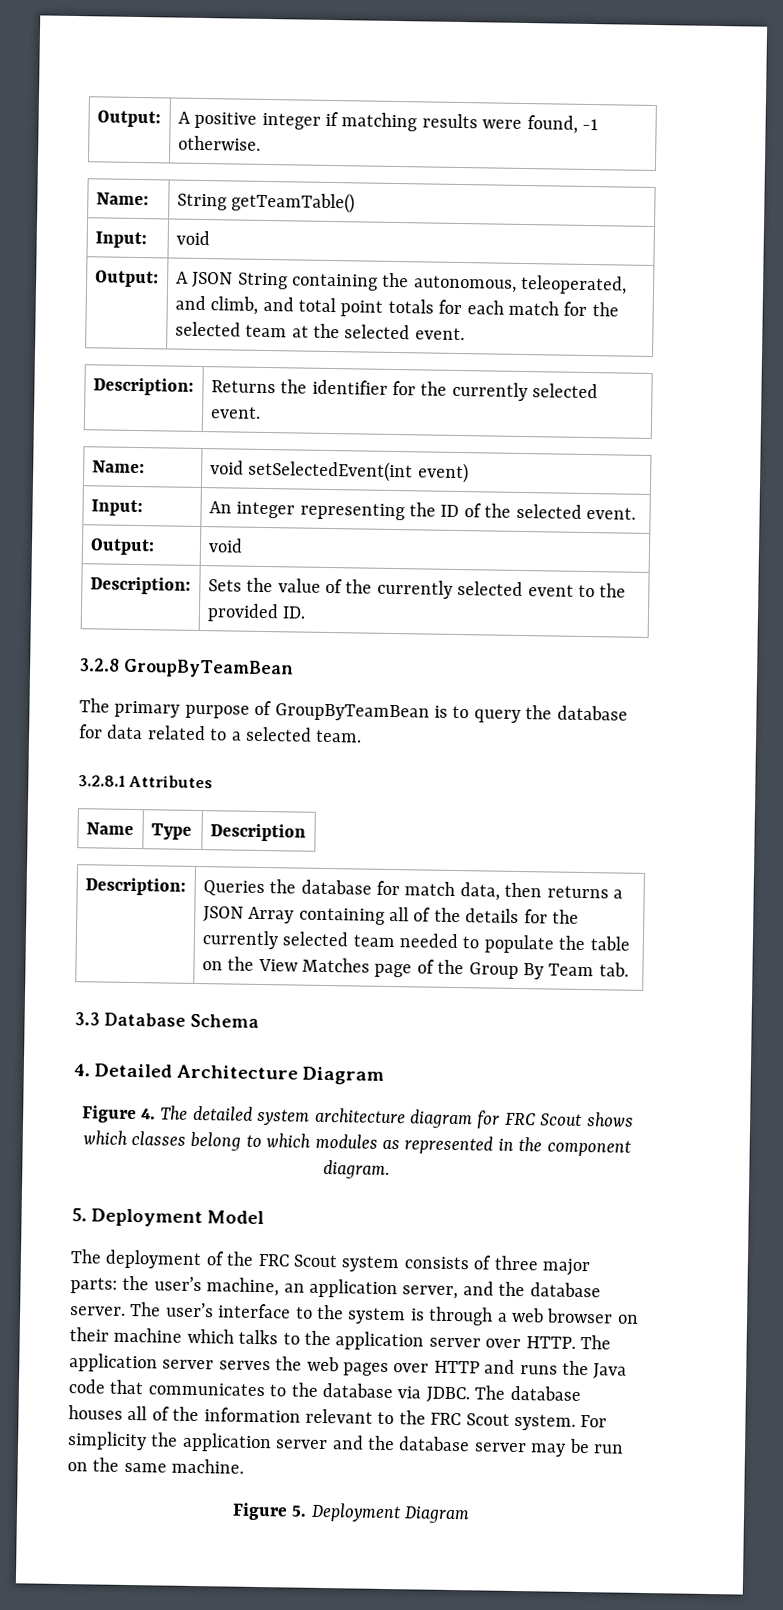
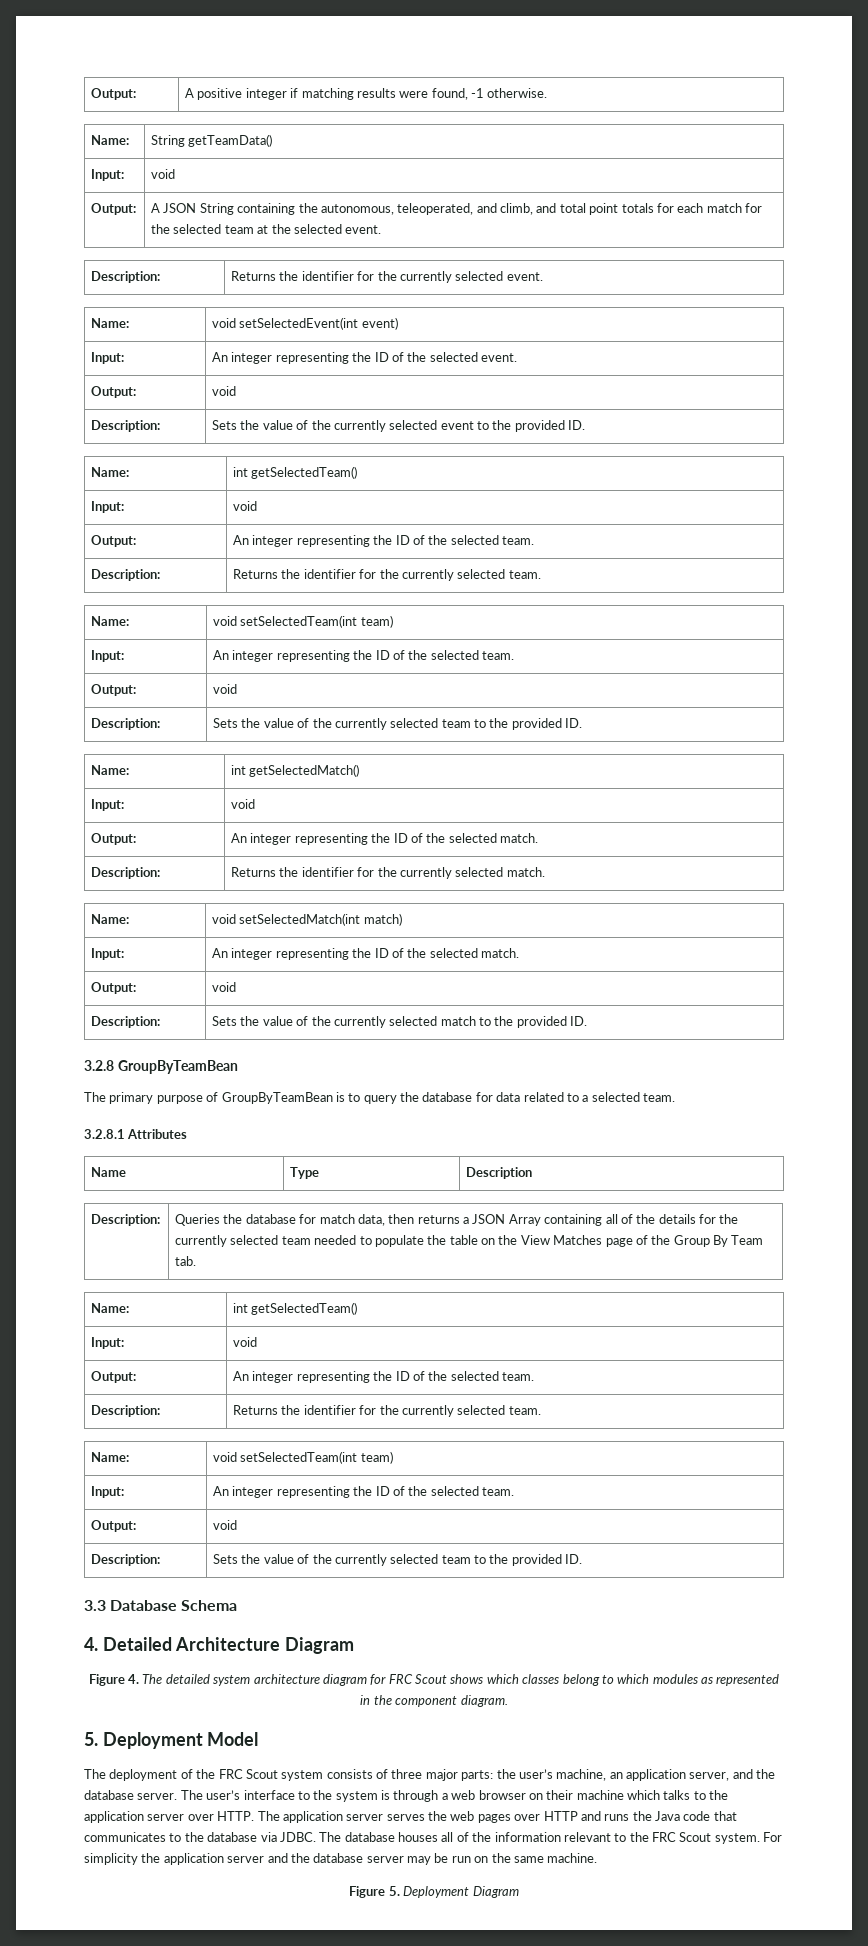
[231,191,356,214] getTeamTable() -> [188,134,273,147] getTeamData()
(307, 612) none -> [91,467,130,477] [233,466,358,479] [91,501,125,513] [233,501,258,511] [91,535,137,547] [233,535,535,547] [91,569,161,581] [233,569,541,581] [91,616,130,626] [213,615,393,628] [91,650,125,662] [213,650,515,662] [91,684,137,696] [213,684,238,694] [91,718,161,730] [213,718,583,730] [91,765,130,775] [231,764,360,777] [91,799,125,811] [231,799,256,809] [91,833,137,845] [231,833,539,845] [91,867,161,879] [231,867,545,879] [91,914,130,924] [212,913,402,926] [91,948,125,960] [212,948,520,960] [91,982,137,994] [212,982,237,992] [91,1016,161,1028] [212,1016,588,1028] // Name: | int getSelectedTeam() // Input: | void // Output: | An integer representing the ID of the selected team. // Description: | Returns the identifier for the currently selected team. // Name: | void setSelectedTeam(int team) // Input: | An integer representing the ID of the selected team. // Output: | void // Description: | Sets the value of the currently selected team to the provided ID. // Name: | int getSelectedMatch() // Input: | void // Output: | An integer representing the ID of the selected match. // Description: | Returns the identifier for the currently selected match. // Name: | void setSelectedMatch(int match) // Input: | An integer representing the ID of the selected match. // Output: | void // Description: | Sets the value of the currently selected match to the provided ID.
(629, 969) none -> [91,1303,130,1313] [233,1302,358,1315] [91,1337,125,1349] [233,1337,258,1347] [91,1371,137,1383] [233,1371,535,1383] [91,1405,161,1417] [233,1405,541,1417] [91,1452,130,1462] [213,1451,393,1464] [91,1486,125,1498] [213,1486,515,1498] [91,1520,137,1532] [213,1520,238,1530] [91,1554,161,1566] [213,1554,583,1566] // Name: | int getSelectedTeam() // Input: | void // Output: | An integer representing the ID of the selected team. // Description: | Returns the identifier for the currently selected team. // Name: | void setSelectedTeam(int team) // Input: | An integer representing the ID of the selected team. // Output: | void // Description: | Sets the value of the currently selected team to the provided ID.

